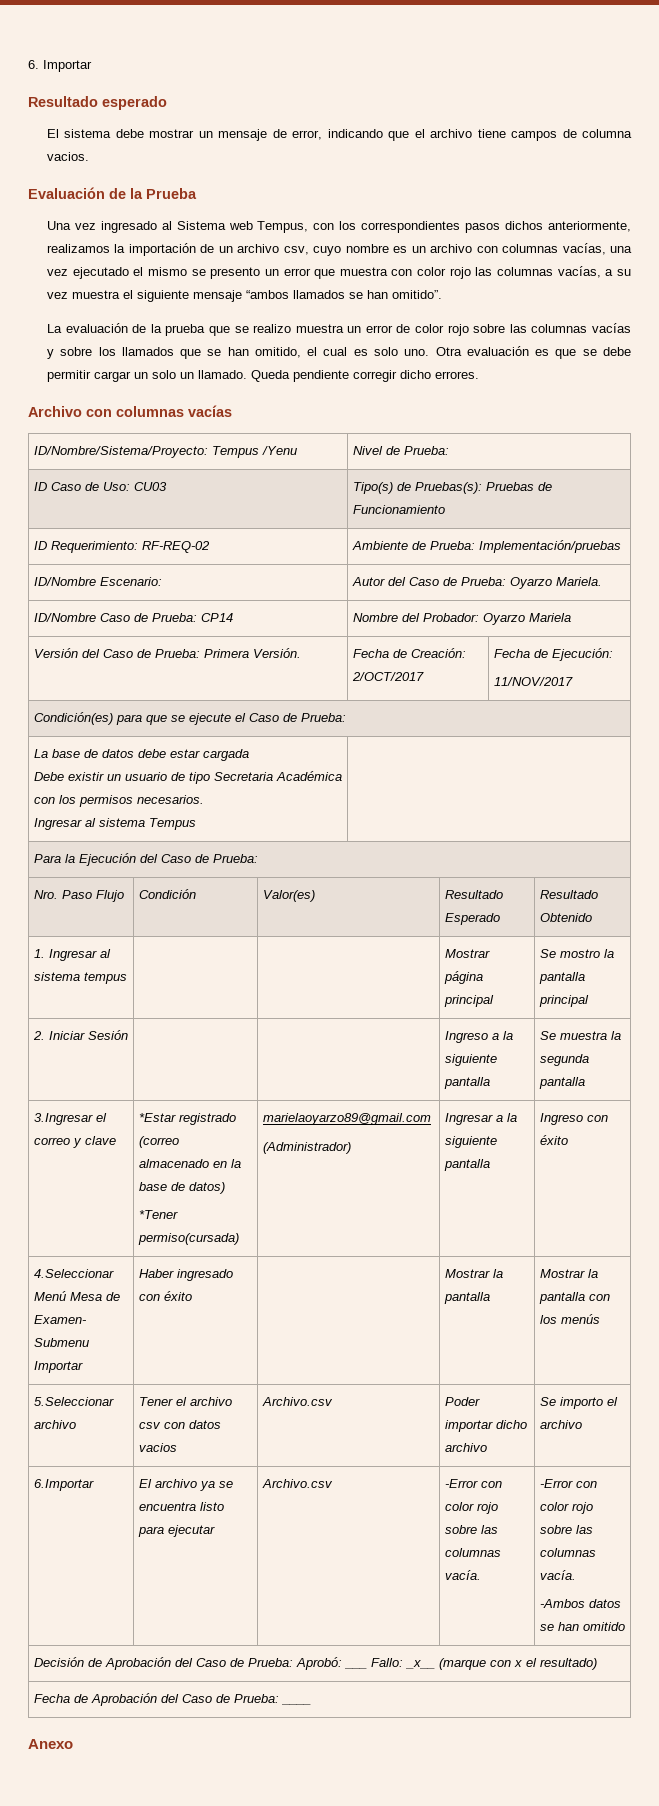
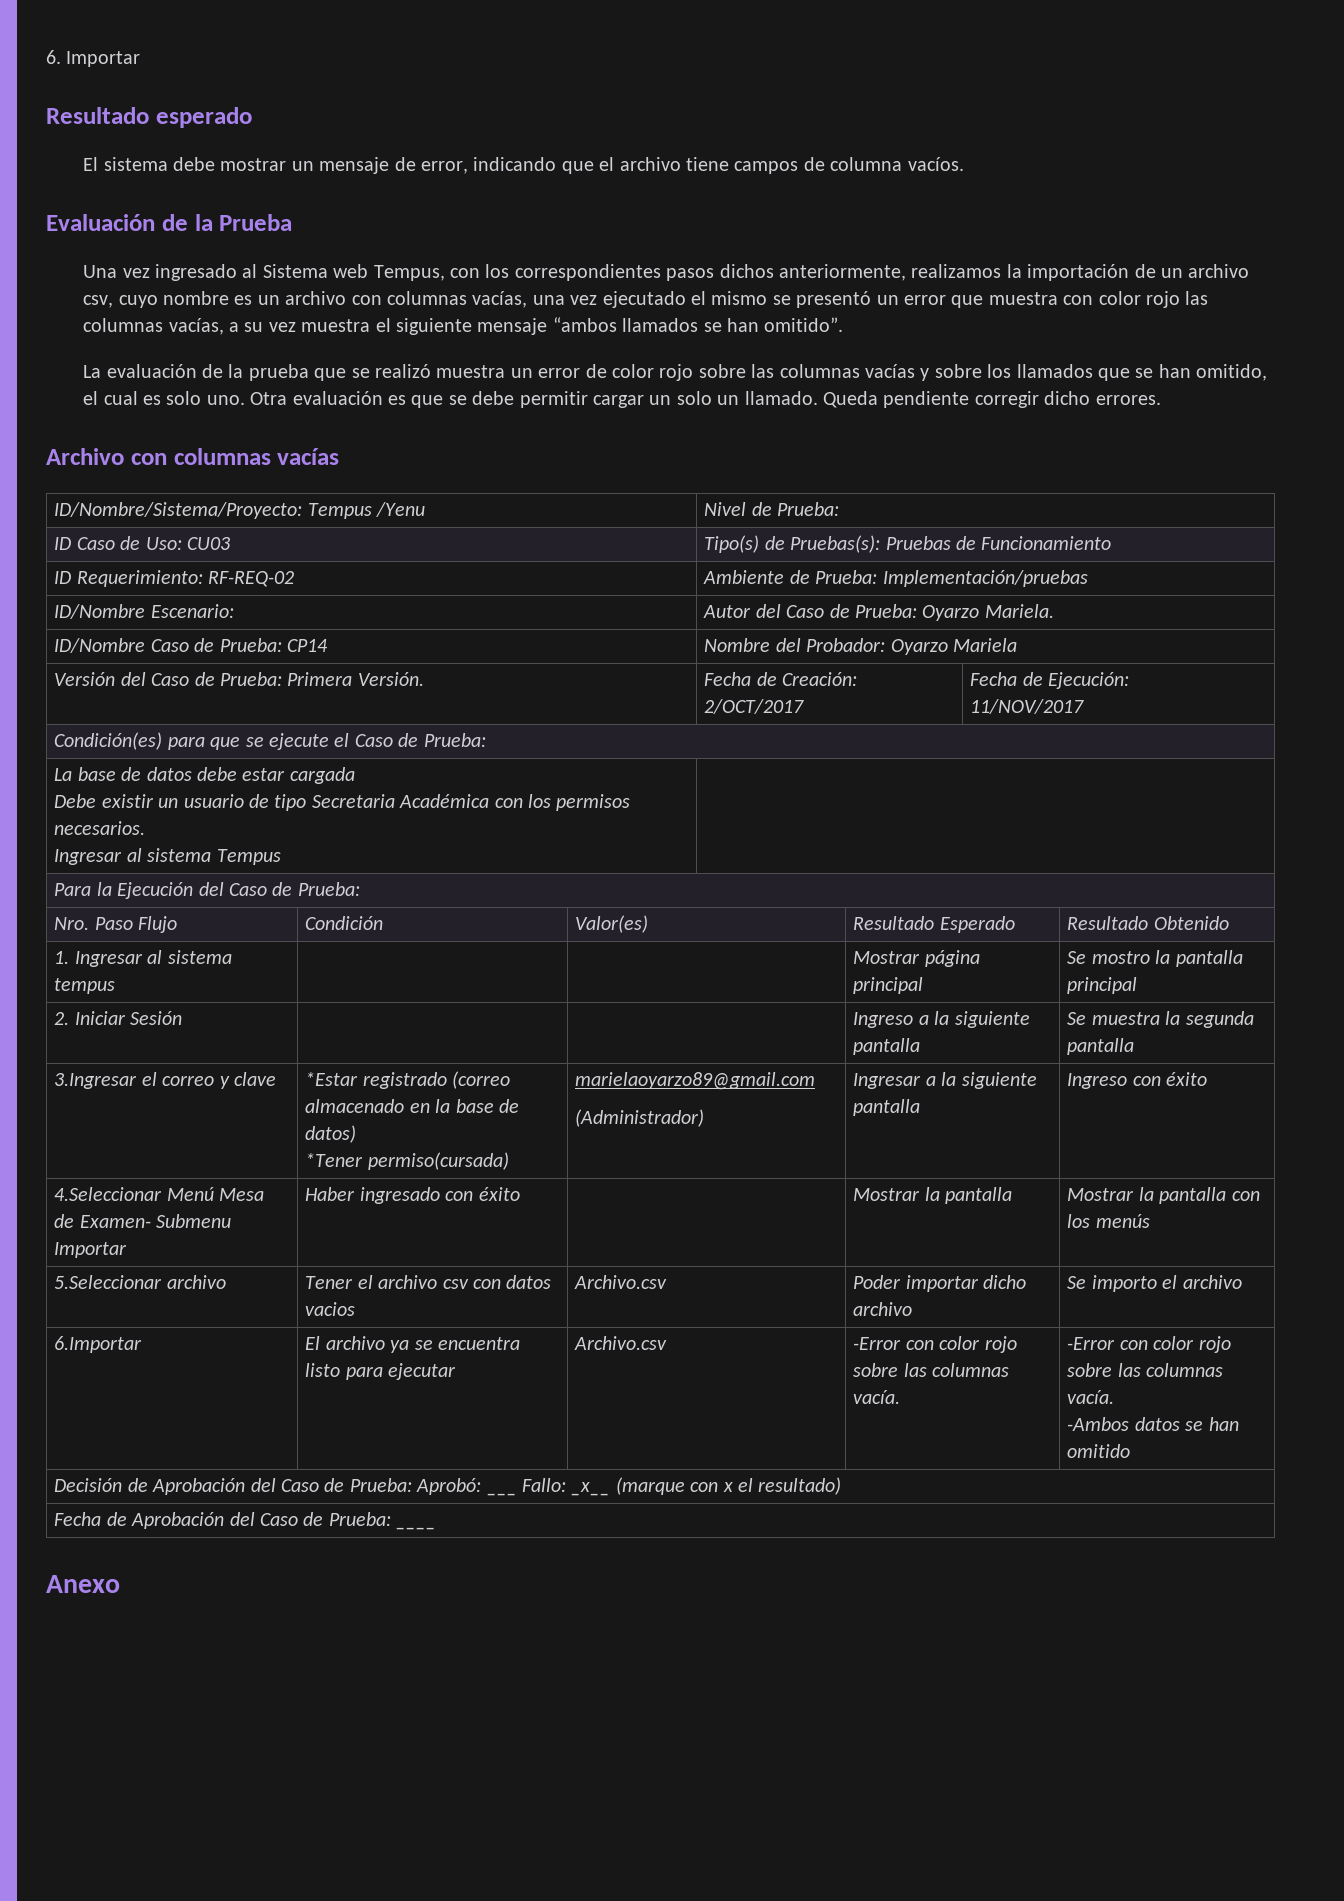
[46,152,89,161] vacios. -> [907,157,964,171] vacíos.
[210,267,261,279] presento -> [796,291,872,308] presentó
[253,324,292,333] realizo -> [375,364,432,378] realizó

